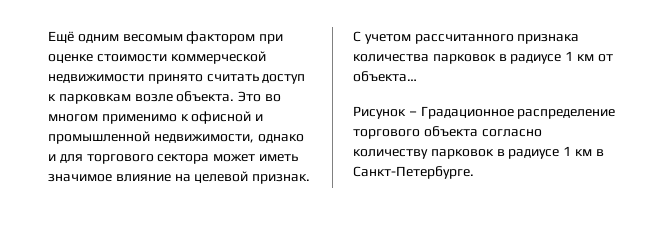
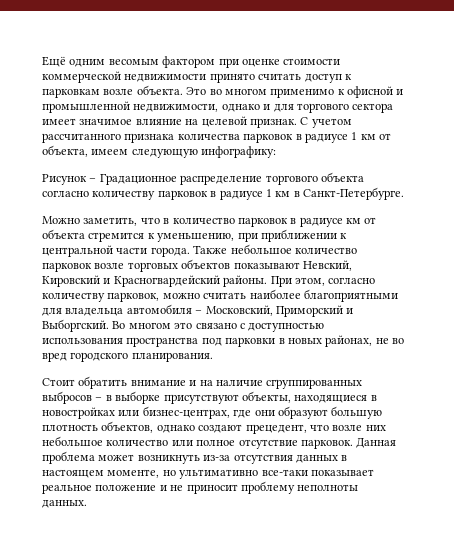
[213,154,298,162] может иметь -> [42,118,76,125] имеет
[353,71,417,82] объекта… -> [42,145,277,158] объекта, имеем следующую инфографику:
(474, 172) none -> [42,216,377,227] [42,229,348,242] [42,244,357,257] [42,259,352,272] [42,275,376,287] [42,289,398,302] [42,304,354,317] [42,319,325,332] [42,335,404,347] [42,352,213,362] [42,376,363,389] [42,391,377,404] [42,406,383,419] [42,421,386,434] [42,436,397,449] [42,451,348,464] [42,469,374,479] [42,481,359,494] [42,500,87,508] // Можно заметить, что в количество парковок в радиусе км от объекта стремится к уменьшению, при приближении к центральной части города. Также небольшое количество парковок возле торговых объектов показывают Невский, Кировский и Красногвардейский районы. При этом, согласно количеству парковок, можно считать наиболее благоприятными для владельца автомобиля – Московский, Приморский и Выборгский. Во многом это связано с доступностью использования пространства под парковки в новых районах, не во вред городского планирования. // Стоит обратить внимание и на наличие сгруппированных выбросов – в выборке присутствуют объекты, находящиеся в новостройках или бизнес-центрах, где они образуют большую плотность объектов, однако создают прецедент, что возле них небольшое количество или полное отсутствие парковок. Данная проблема может возникнуть из-за отсутствия данных в настоящем моменте, но ультимативно все-таки показывает реальное положение и не приносит проблему неполноты данных.

